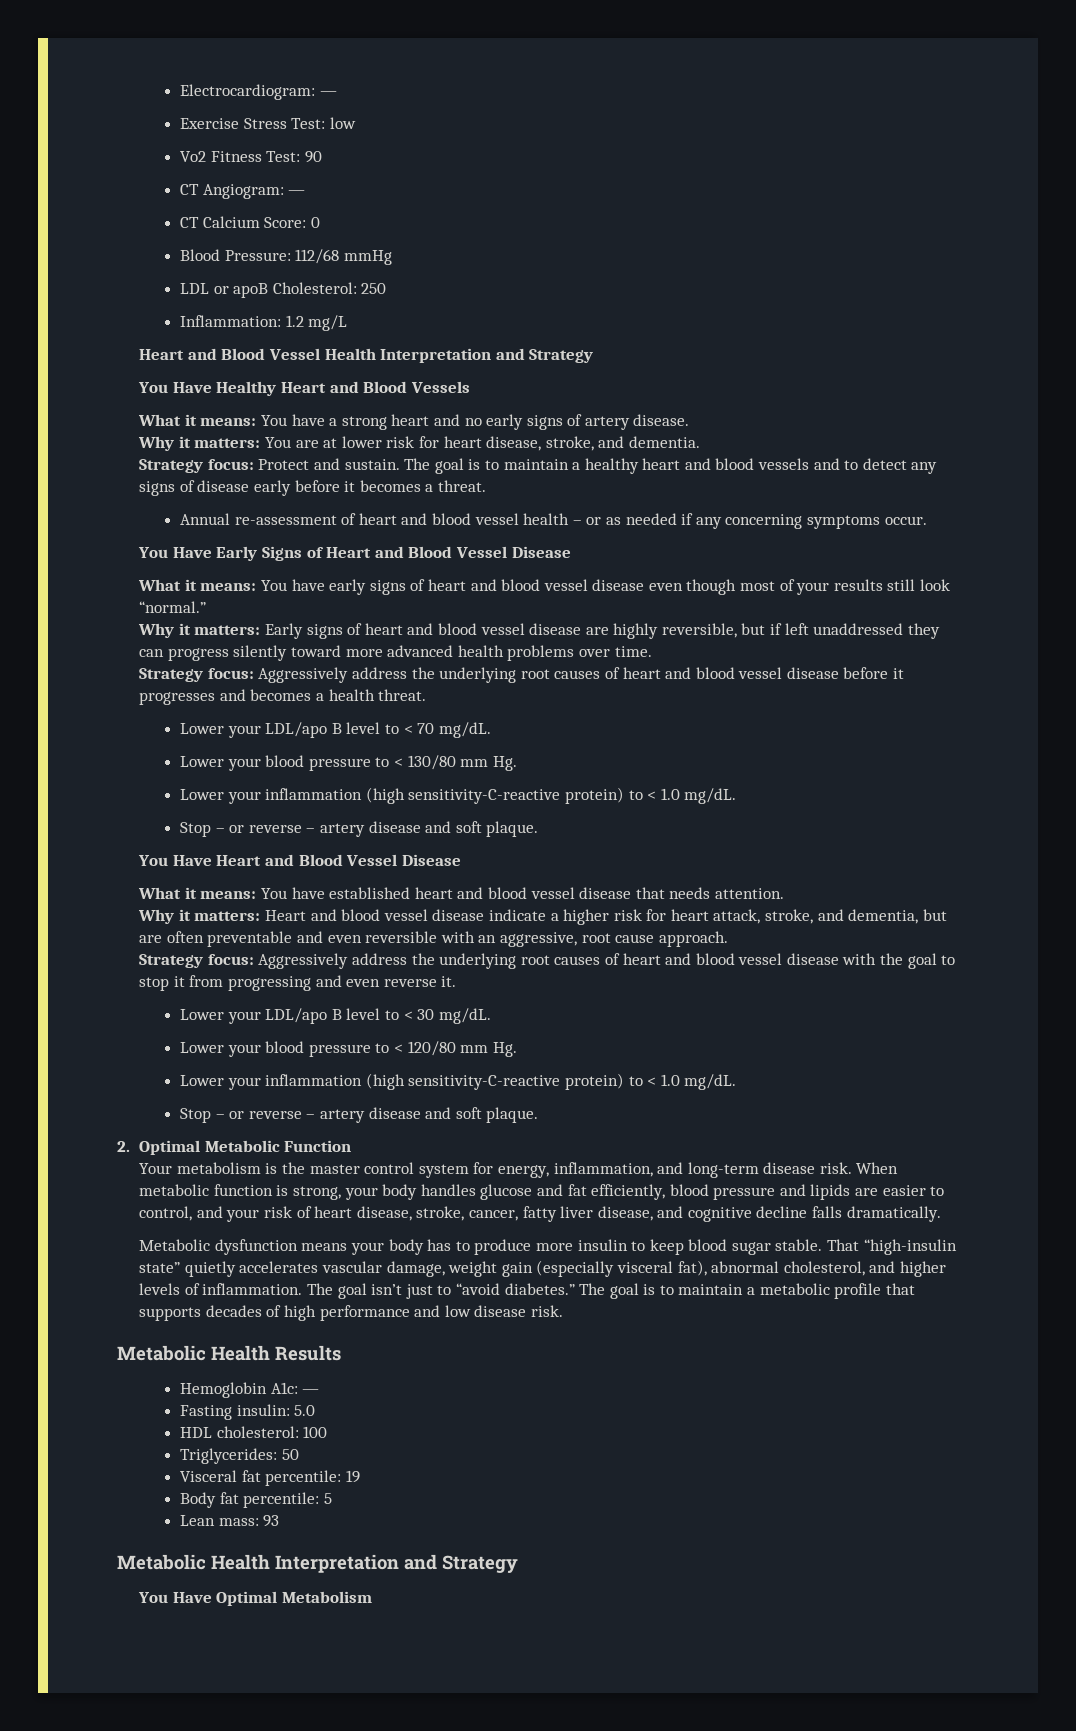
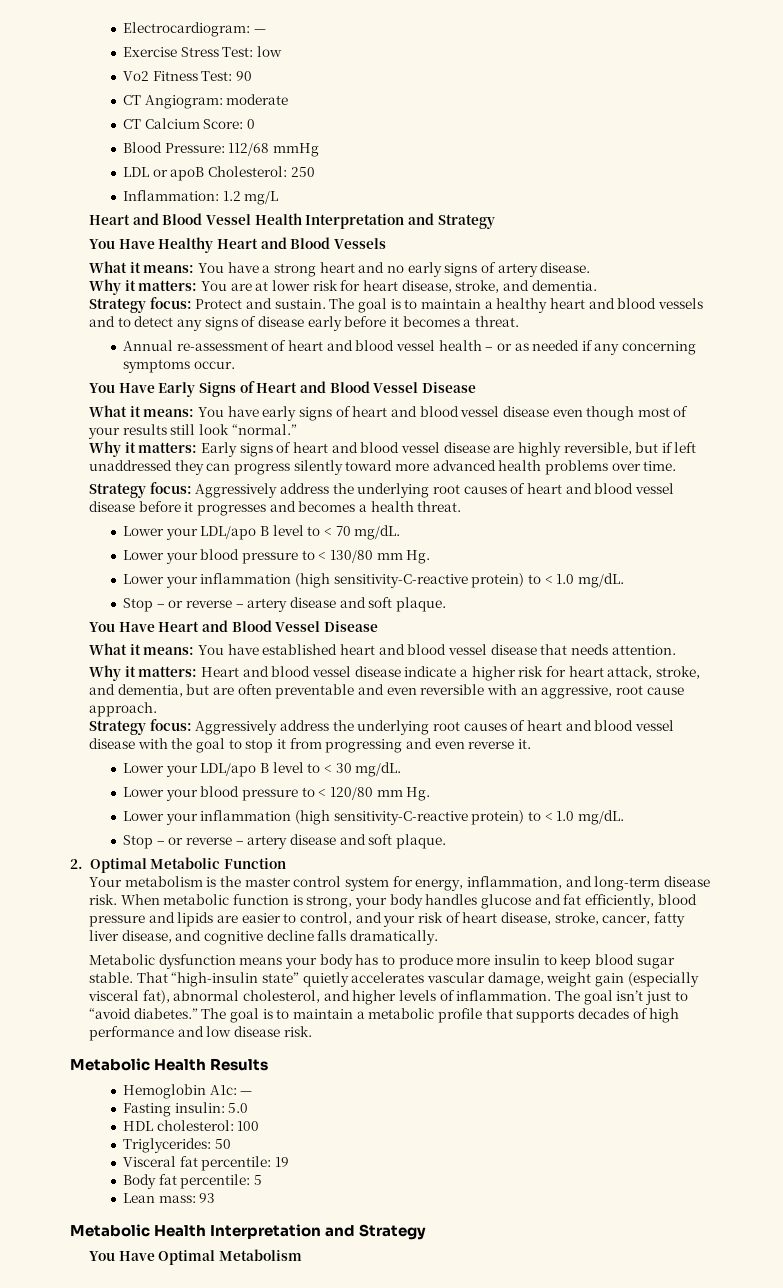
[288,190,306,195] — -> [226,94,289,105] moderate

